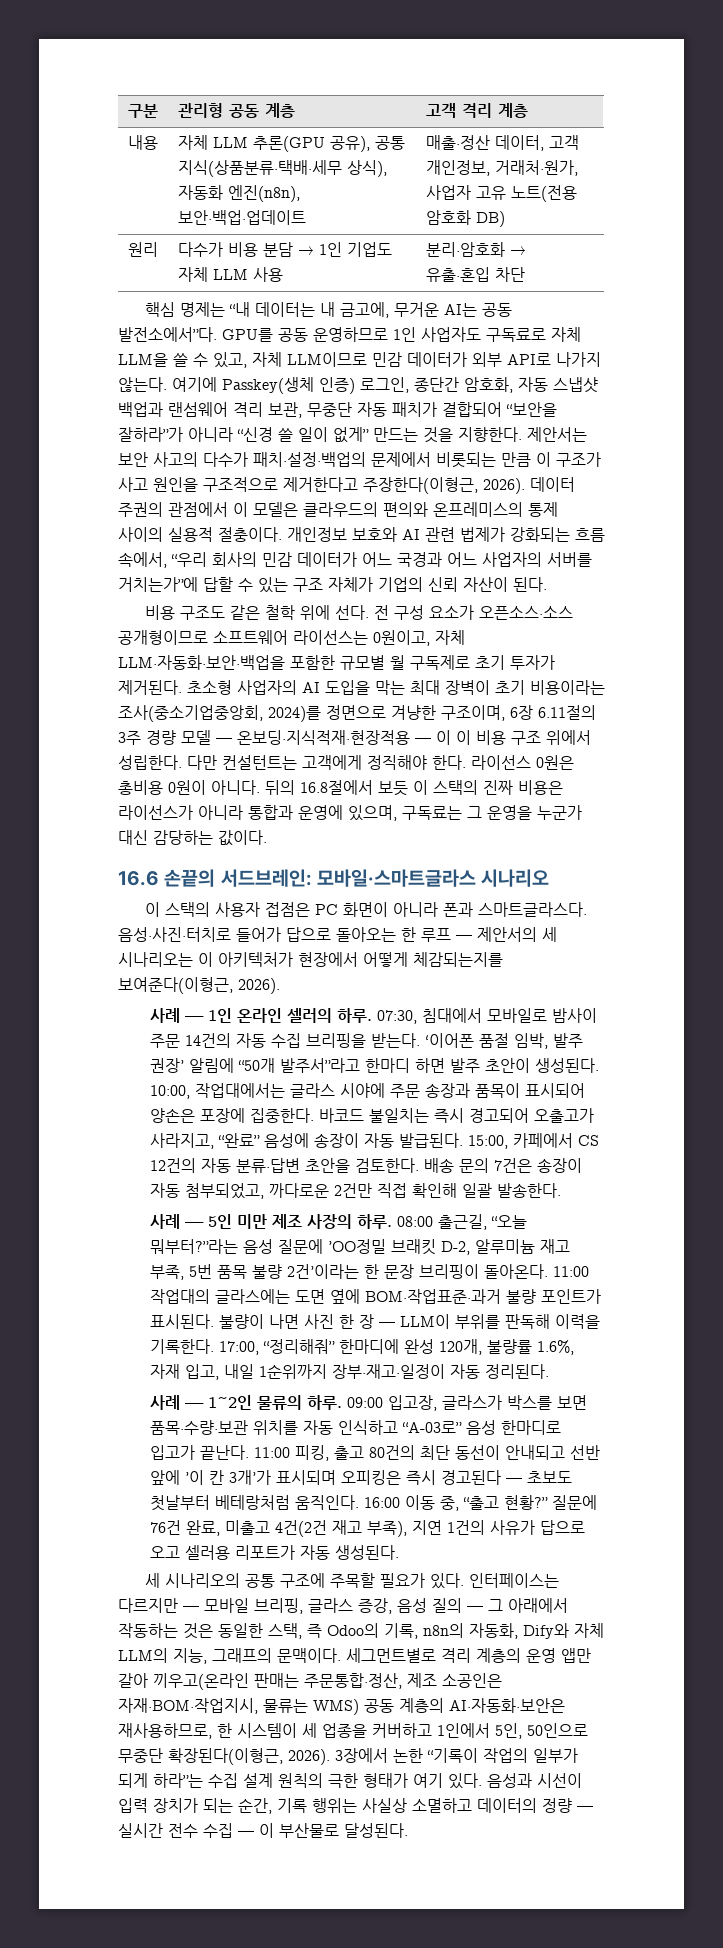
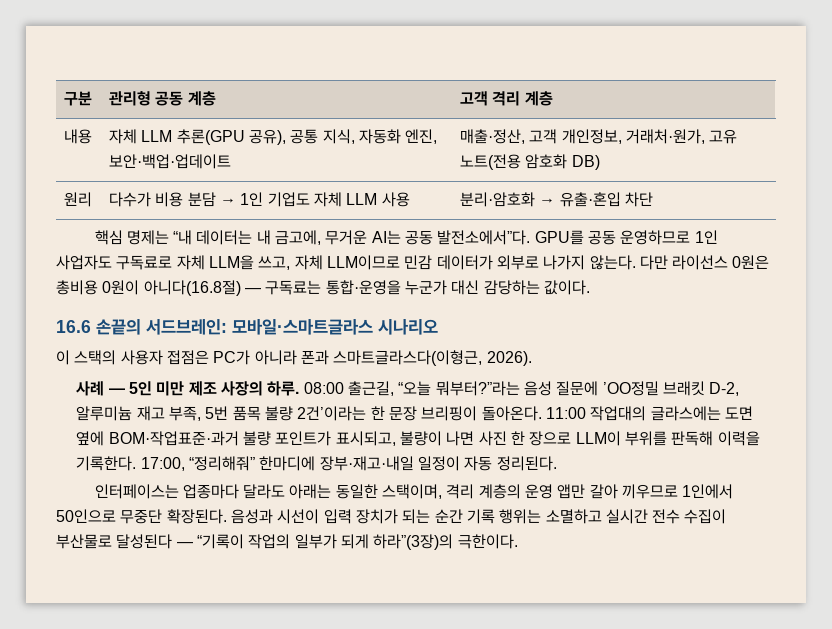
[177,160,387,177] [177,185,300,202] 지식(상품분류·택배·세무 상식), 자동화 엔진(n8n), -> [322,129,438,144] 지식, 자동화 엔진,
[425,135,544,151] 매출·정산 데이터, -> [460,129,526,144] 매출·정산,
[425,185,471,200] 사업자 -> (706, 136) none
[173,352,247,368] 쓸 수 있고, -> [258,256,291,270] 쓰고,
[472,352,601,367] [118,377,598,394] [118,402,557,418] [118,427,587,443] [118,452,601,468] [118,477,575,494] [118,502,558,517] [118,527,605,542] [118,552,592,568] [118,577,547,593] [144,605,573,620] [118,630,465,646] [118,655,555,670] [118,680,605,695] [118,705,596,722] [118,730,591,745] [118,755,574,770] [118,780,563,796] [118,805,532,821] 외부 API로 나가지 않는다. 여기에 Passkey(생체 인증) 로그인, 종단간 암호화, 자동 스냅샷 백업과 랜섬웨어 격리 보관, 무중단 자동 패치가 결합되어 “보안을 잘하라”가 아니라 “신경 쓸 일이 없게” 만드는 것을 지향한다. 제안서는 보안 사고의 다수가 패치·설정·백업의 문제에서 비롯되는 만큼 이 구조가 사고 원인을 구조적으로 제거한다고 주장한다(이형근, 2026). 데이터 주권의 관점에서 이 모델은 클라우드의 편의와 온프레미스의 통제 사이의 실용적 절충이다. 개인정보 보호와 AI 관련 법제가 강화되는 흐름 속에서, “우리 회사의 민감 데이터가 어느 국경과 어느 사업자의 서버를 거치는가”에 답할 수 있는 구조 자체가 기업의 신뢰 자산이 된다. // 비용 구조도 같은 철학 위에 선다. 전 구성 요소가 오픈소스·소스 공개형이므로 소프트웨어 라이선스는 0원이고, 자체 LLM·자동화·보안·백업을 포함한 규모별 월 구독제로 초기 투자가 제거된다. 초소형 사업자의 AI 도입을 막는 최대 장벽이 초기 비용이라는 조사(중소기업중앙회, 2024)를 정면으로 겨냥한 구조이며, 6장 6.11절의 3주 경량 모델 — 온보딩·지식적재·현장적용 — 이 이 비용 구조 위에서 성립한다. 다만 컨설턴트는 고객에게 정직해야 한다. 라이선스 0원은 총비용 0원이 아니다. 뒤의 16.8절에서 보듯 이 스택의 진짜 비용은 라이선스가 아니라 통합과 운영에 있으며, 구독료는 그 운영을 -> [496,255,770,270] [56,280,401,296] 외부로 나가지 않는다. 다만 라이선스 0원은 총비용 0원이 아니다(16.8절) — 구독료는 통합·운영을
[314,902,587,917] [118,927,557,942] [118,952,503,967] [118,977,280,994] [149,1008,597,1024] [149,1033,583,1049] [149,1058,599,1073] [149,1083,585,1099] [149,1108,594,1123] [149,1133,599,1149] [149,1158,582,1173] [149,1183,561,1199] PC 화면이 아니라 폰과 스마트글라스다. 음성·사진·터치로 들어가 답으로 돌아오는 한 루프 — 제안서의 세 시나리오는 이 아키텍처가 현장에서 어떻게 체감되는지를 보여준다(이형근, 2026). // 사례 — 1인 온라인 셀러의 하루. 07:30, 침대에서 모바일로 밤사이 주문 14건의 자동 수집 브리핑을 받는다. ‘이어폰 품절 임박, 발주 권장’ 알림에 “50개 발주서”라고 한마디 하면 발주 초안이 생성된다. 10:00, 작업대에서는 글라스 시야에 주문 송장과 품목이 표시되어 양손은 포장에 집중한다. 바코드 불일치는 즉시 경고되어 오출고가 사라지고, “완료” 음성에 송장이 자동 발급된다. 15:00, 카페에서 CS 12건의 자동 분류·답변 초안을 검토한다. 배송 문의 7건은 송장이 자동 첨부되었고, 까다로운 2건만 직접 확인해 일괄 발송한다. -> [213,350,532,366] PC가 아니라 폰과 스마트글라스다(이형근, 2026).
[149,1314,214,1329] 표시된다. -> [335,431,396,446] 표시되고,
[358,1314,395,1329] 장 — -> [529,431,572,446] 장으로
[403,1339,574,1355] [149,1364,549,1380] [149,1395,587,1411] [149,1420,561,1435] [149,1445,600,1461] [149,1470,572,1485] [149,1495,597,1511] [149,1520,585,1537] [149,1545,399,1560] [144,1573,559,1589] [118,1598,568,1614] [118,1623,604,1639] [118,1648,436,1664] 완성 120개, 불량률 1.6%, 자재 입고, 내일 1순위까지 장부·재고·일정이 자동 정리된다. // 사례 — 1~2인 물류의 하루. 09:00 입고장, 글라스가 박스를 보면 품목·수량·보관 위치를 자동 인식하고 “A-03로” 음성 한마디로 입고가 끝난다. 11:00 피킹, 출고 80건의 최단 동선이 안내되고 선반 앞에 ’이 칸 3개’가 표시되며 오피킹은 즉시 경고된다 — 초보도 첫날부터 베테랑처럼 움직인다. 16:00 이동 중, “출고 현황?” 질문에 76건 완료, 미출고 4건(2건 재고 부족), 지연 1건의 사유가 답으로 오고 셀러용 리포트가 자동 생성된다. // 세 시나리오의 공통 구조에 주목할 필요가 있다. 인터페이스는 다르지만 — 모바일 브리핑, 글라스 증강, 음성 질의 — 그 아래에서 작동하는 것은 동일한 스택, 즉 Odoo의 기록, n8n의 자동화, Dify와 자체 LLM의 지능, 그래프의 문맥이다. 세그먼트별로 -> [319,456,557,471] [94,484,443,499] 장부·재고·내일 일정이 자동 정리된다. // 인터페이스는 업종마다 달라도 아래는 동일한 스택이며,
[153,1673,502,1690] [118,1698,565,1715] [118,1723,588,1739] [118,1748,578,1765] [118,1773,482,1789] 끼우고(온라인 판매는 주문통합·정산, 제조 소공인은 자재·BOM·작업지시, 물류는 WMS) 공동 계층의 AI·자동화·보안은 재사용하므로, 한 시스템이 세 업종을 커버하고 1인에서 5인, 50인으로 무중단 확장된다(이형근, 2026). 3장에서 논한 “기록이 작업의 일부가 되게 하라”는 수집 설계 원칙의 극한 형태가 여기 있다. -> [622,484,734,499] [56,509,227,524] 끼우므로 1인에서 50인으로 무중단 확장된다.
[238,1798,272,1814] 순간, -> [434,509,463,523] 순간
[362,1798,593,1813] [118,1823,408,1838] 사실상 소멸하고 데이터의 정량 — 실시간 전수 수집 — 이 부산물로 달성된다. -> [545,509,727,524] [56,534,518,550] 소멸하고 실시간 전수 수집이 부산물로 달성된다 — “기록이 작업의 일부가 되게 하라”(3장)의 극한이다.

